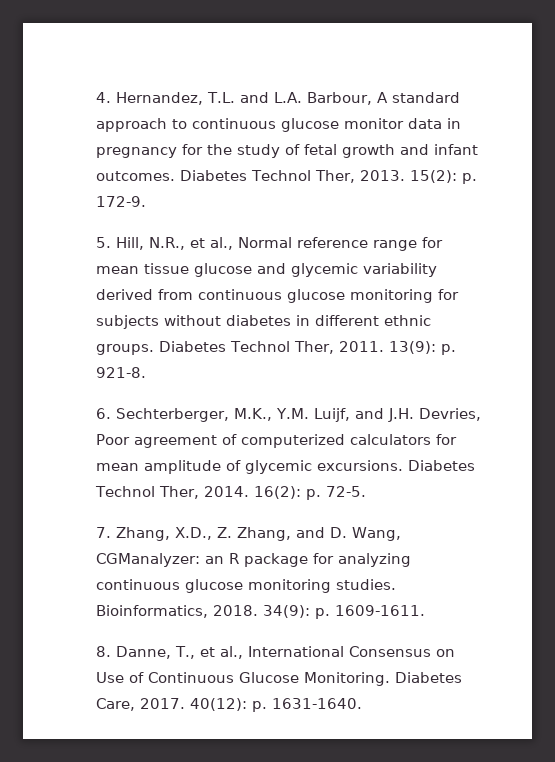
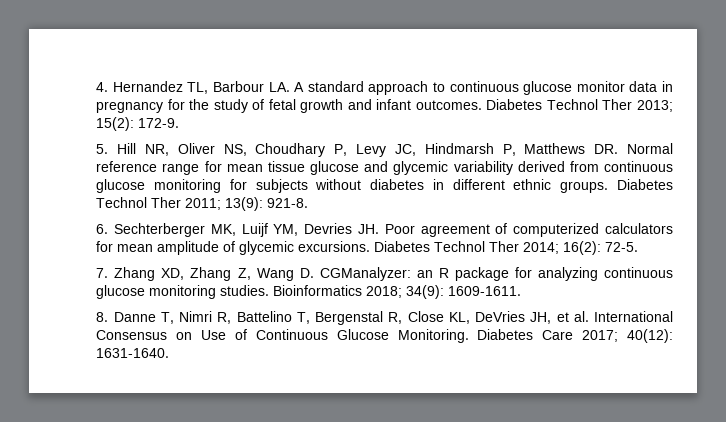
[116,92,373,105] Hernandez, T.L. and L.A. Barbour, -> [112,81,290,94] Hernandez TL, Barbour LA.
[315,170,478,184] [96,196,147,207] [96,237,234,250] Ther, 2013. 15(2): p. 172-9. // 5. Hill, N.R., et al., -> [602,99,673,112] [96,117,180,131] [96,143,619,157] Ther 2013; 15(2): 172-9. // 5. Hill NR, Oliver NS, Choudhary P, Levy JC, Hindmarsh P, Matthews DR.
[294,341,457,355] [96,367,147,378] [96,408,482,422] Ther, 2011. 13(9): p. 921-8. // 6. Sechterberger, M.K., Y.M. Luijf, and J.H. Devries, -> [151,197,309,211] [96,223,380,237] Ther 2011; 13(9): 921-8. // 6. Sechterberger MK, Luijf YM, Devries JH.
[159,486,367,500] [96,527,402,541] Ther, 2014. 16(2): p. 72-5. // 7. Zhang, X.D., Z. Zhang, and D. Wang, -> [489,241,639,255] [96,267,314,281] Ther 2014; 16(2): 72-5. // 7. Zhang XD, Zhang Z, Wang D.
[96,605,426,619] [96,646,244,659] Bioinformatics, 2018. 34(9): p. 1609-1611. // 8. Danne, T., et al., -> [273,285,522,299] [96,311,589,325] Bioinformatics 2018; 34(9): 1609-1611. // 8. Danne T, Nimri R, Battelino T, Bergenstal R, Close KL, DeVries JH, et al.
[96,698,268,712] Care, 2017. 40(12): p. -> [542,329,673,343] Care 2017; 40(12):

